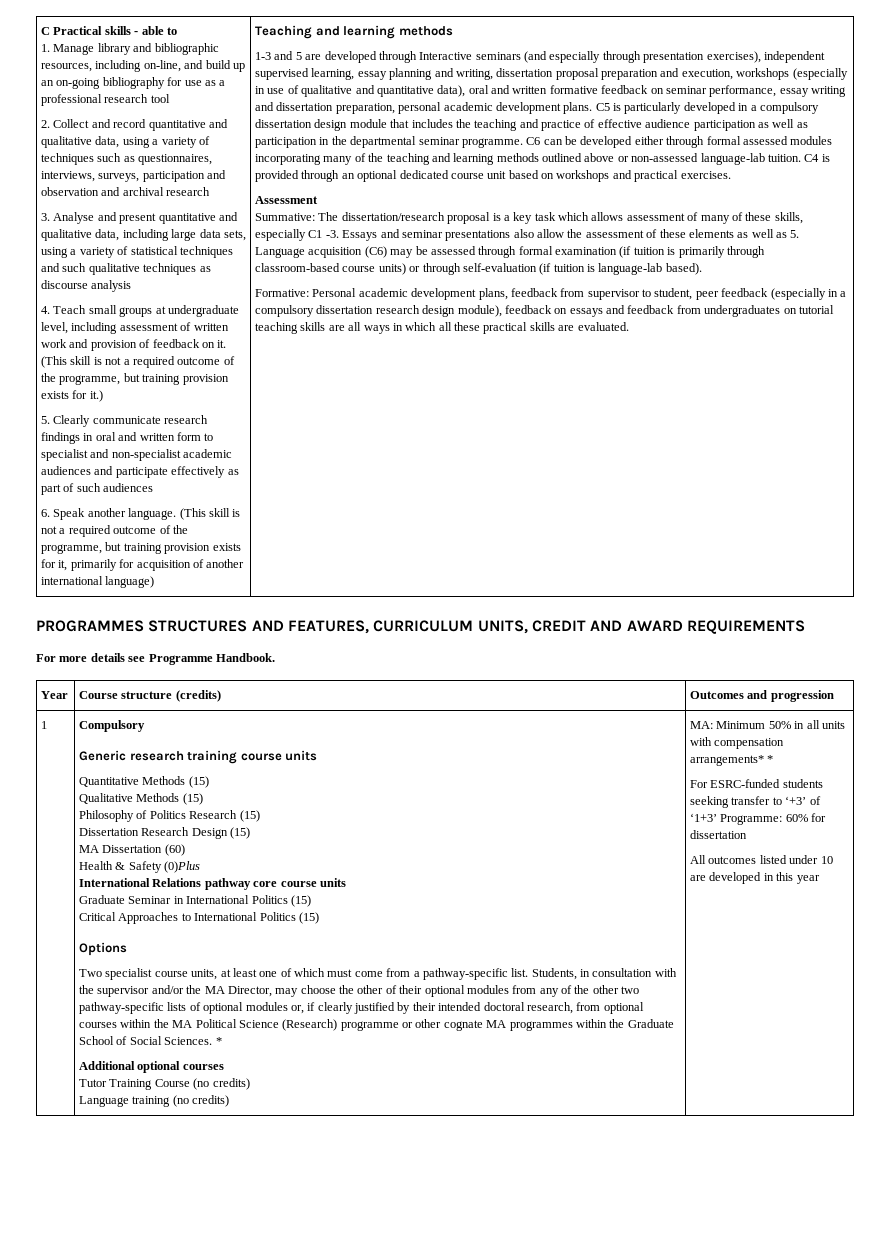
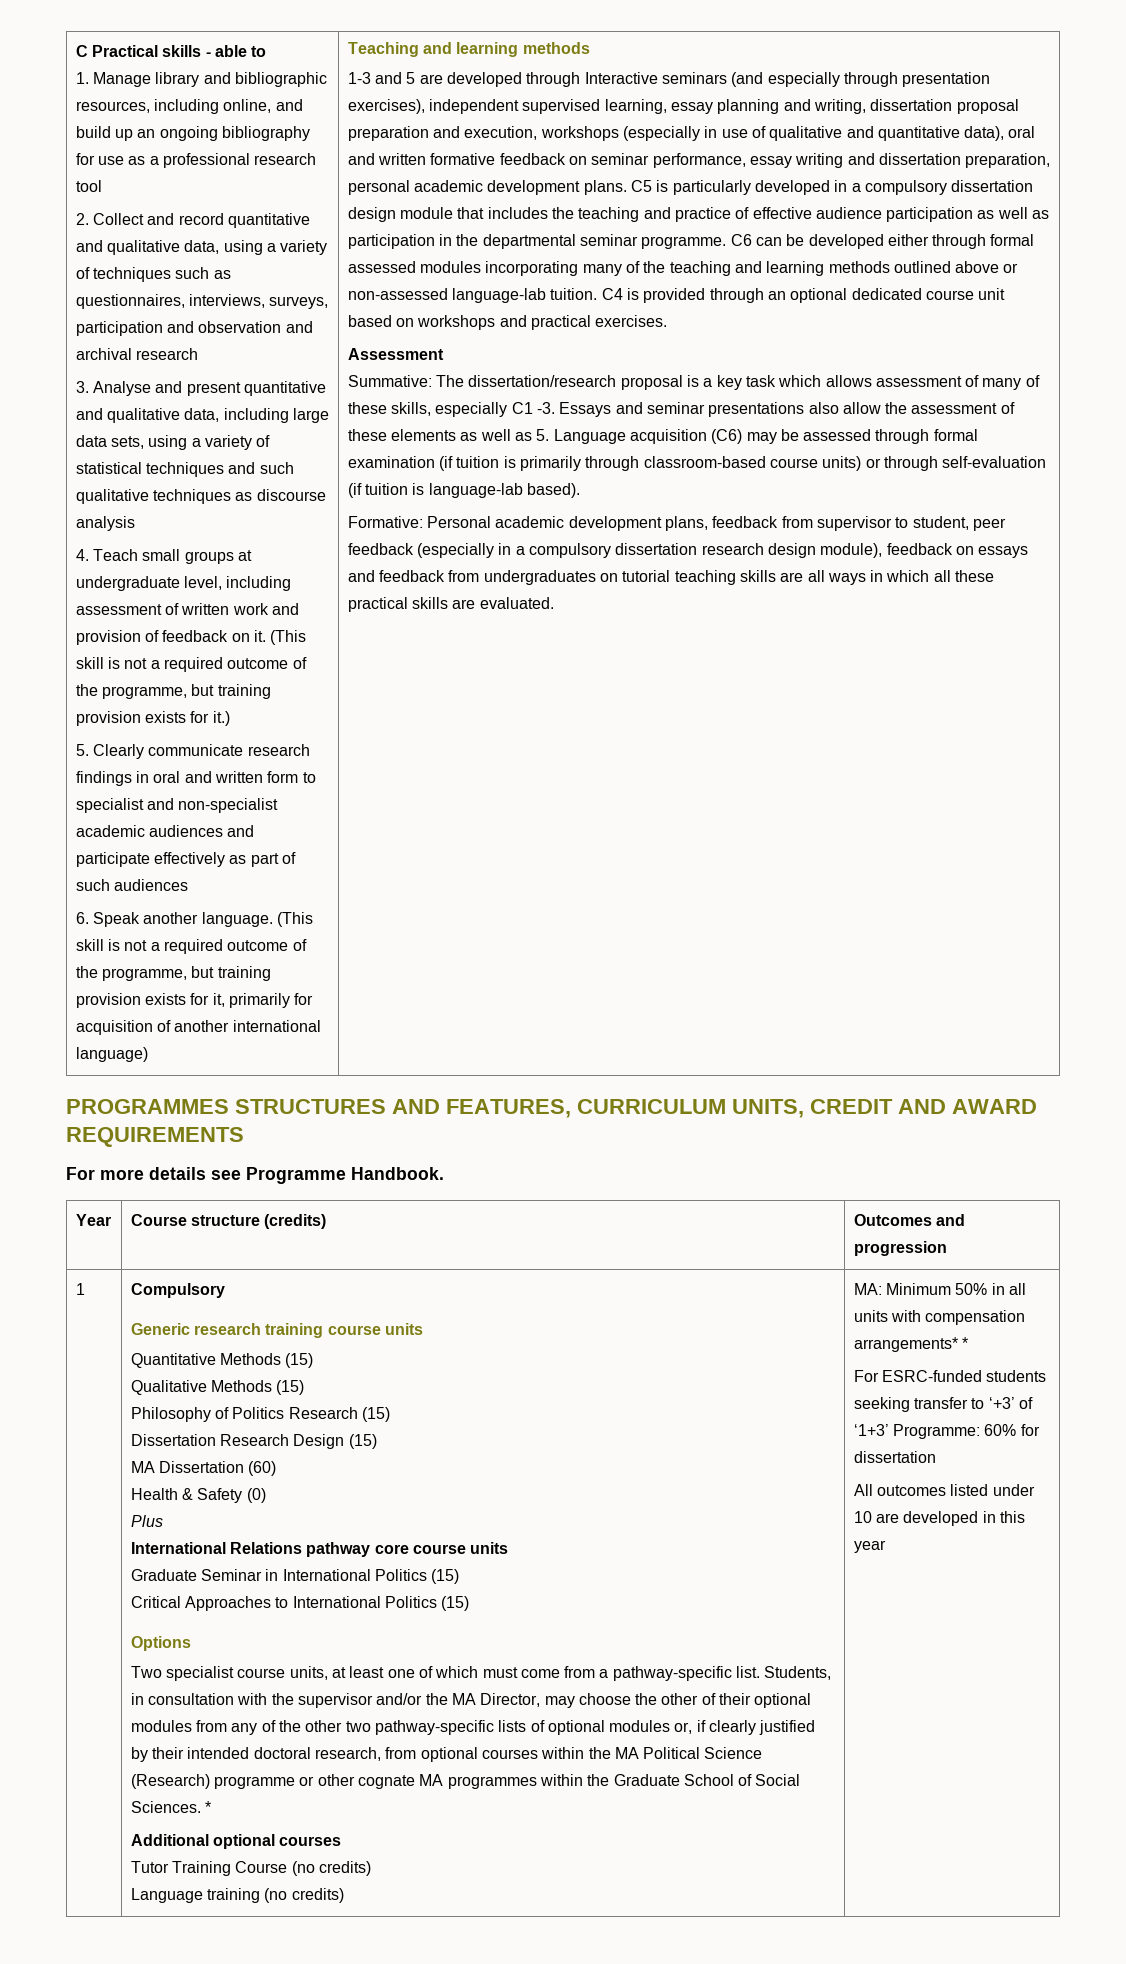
[143,60,181,72] on-line, -> [223,99,272,113] online,
[56,78,101,89] on-going -> [159,126,218,141] ongoing
[164,861,201,873] (0)Plus -> [246,1488,266,1503] [130,1515,163,1527] (0) // Plus

